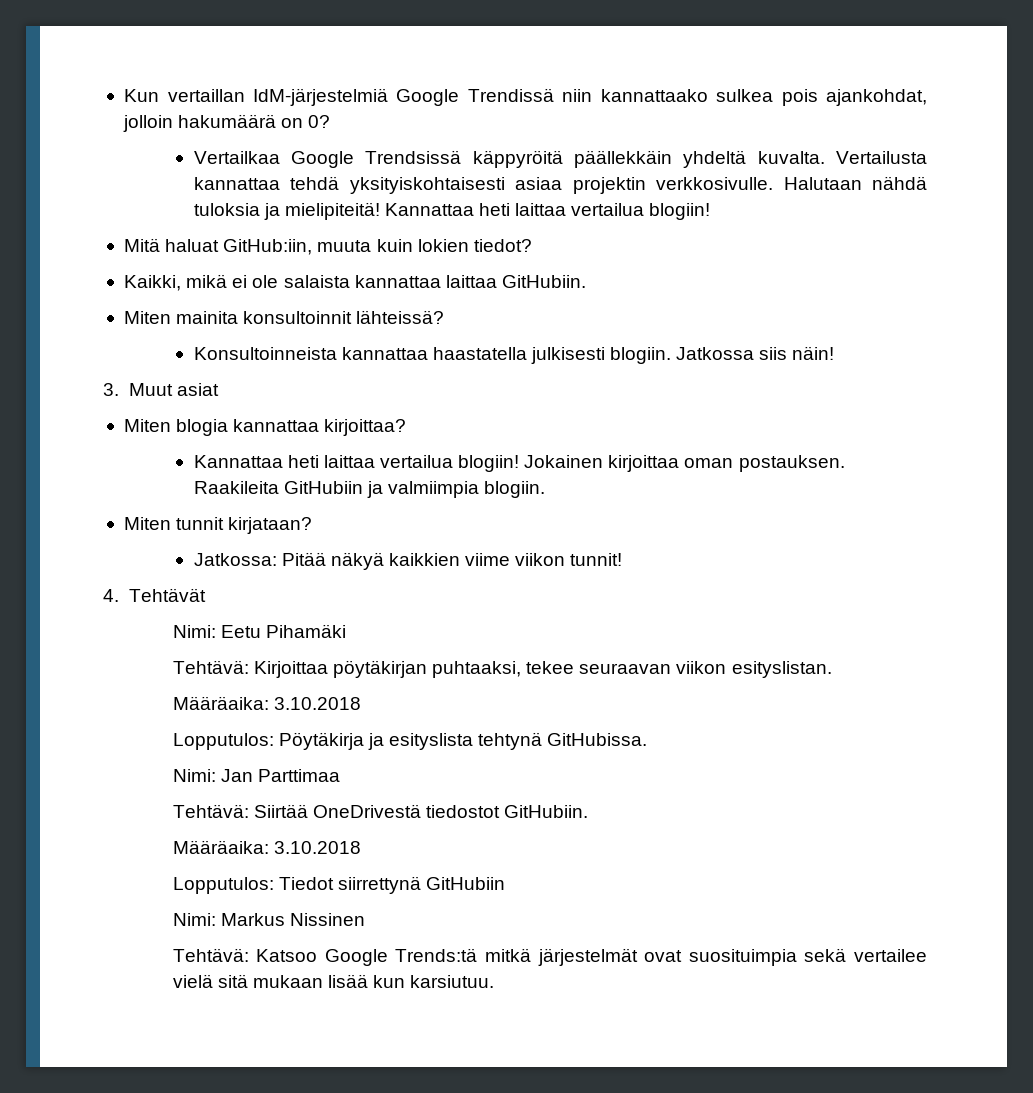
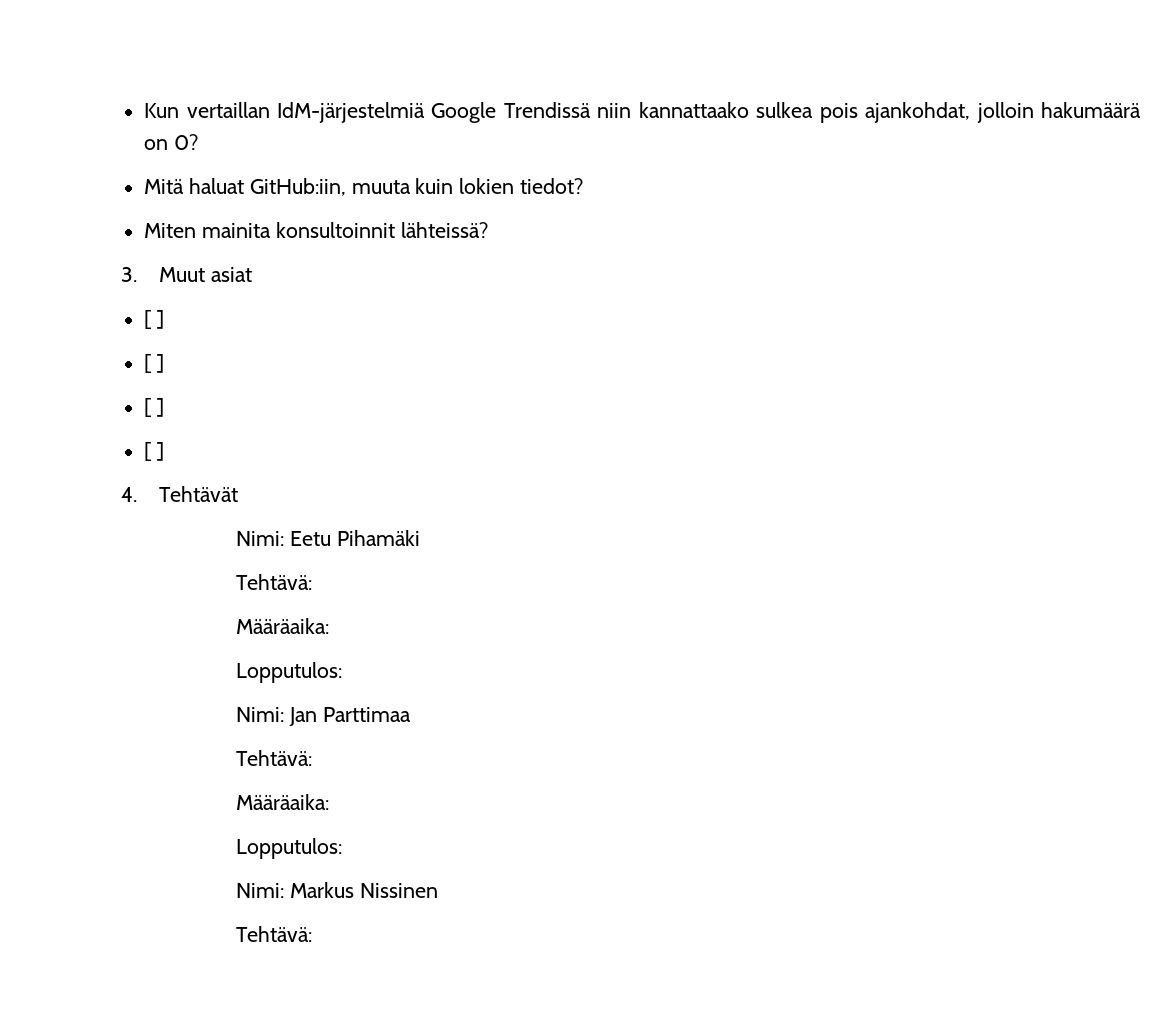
[193,150,927,168] [193,176,927,194] [193,202,711,220] // Vertailkaa Google Trendsissä käppyröitä päällekkäin yhdeltä kuvalta. Vertailusta kannattaa tehdä yksityiskohtaisesti asiaa projektin verkkosivulle. Halutaan nähdä tuloksia ja mielipiteitä! Kannattaa heti laittaa vertailua blogiin! -> (198, 142) none
[124,274,586,291] [124,310,445,324] [193,346,835,364] [103,383,219,396] [124,419,407,436] [193,455,845,472] [193,481,546,498] [124,517,313,534] [193,552,623,570] Kaikki, mikä ei ole salaista kannattaa laittaa GitHubiin. // Miten mainita konsultoinnit lähteissä? // Konsultoinneista kannattaa haastatella julkisesti blogiin. Jatkossa siis näin! // 3. Muut asiat // Miten blogia kannattaa kirjoittaa? // Kannattaa heti laittaa vertailua blogiin! Jokainen kirjoittaa oman postauksen. Raakileita GitHubiin ja valmiimpia blogiin. // Miten tunnit kirjataan? // Jatkossa: Pitää näkyä kaikkien viime viikon tunnit! -> [144,222,488,238] [120,267,252,282] [144,310,164,329] [144,354,164,373] [144,398,164,417] [144,442,164,461] Miten mainita konsultoinnit lähteissä? // 3. Muut asiat // [ ] // [ ] // [ ] // [ ]
[253,660,832,678] [172,696,361,710] [172,732,648,750] Kirjoittaa pöytäkirjan puhtaaksi, tekee seuraavan viikon esityslistan. // Määräaika: 3.10.2018 // Lopputulos: Pöytäkirja ja esityslista tehtynä GitHubissa. -> [236,618,330,634] [236,662,343,683] // Määräaika: // Lopputulos:
[253,804,589,818] [172,840,361,854] [172,876,506,894] Siirtää OneDrivestä tiedostot GitHubiin. // Määräaika: 3.10.2018 // Lopputulos: Tiedot siirrettynä GitHubiin -> [236,794,330,810] [236,838,343,859] // Määräaika: // Lopputulos:
[256,948,928,966] [172,974,495,988] Katsoo Google Trends:tä mitkä järjestelmät ovat suosituimpia sekä vertailee vielä sitä mukaan lisää kun karsiutuu. -> (313, 934) none

